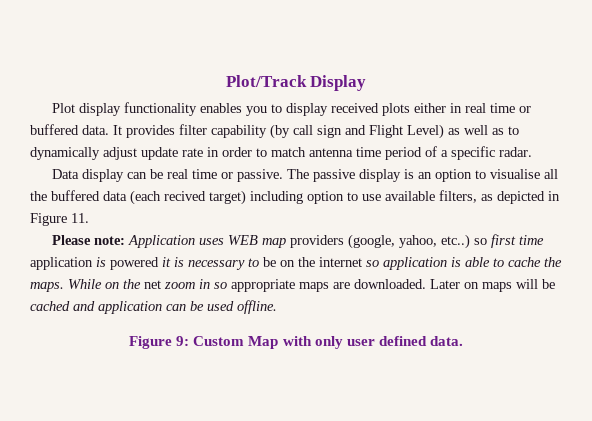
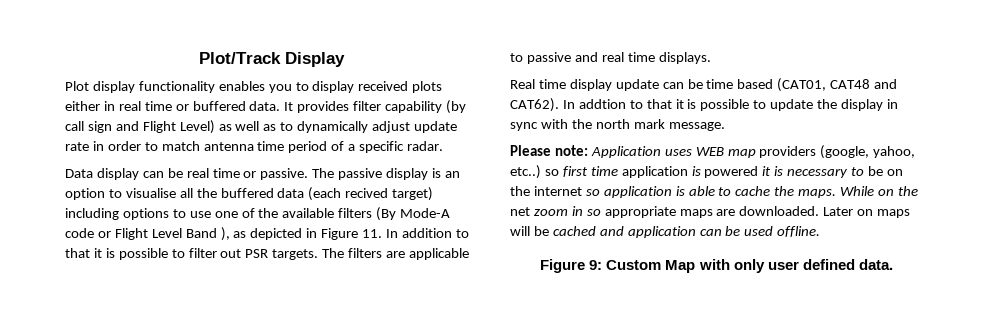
[307,191,344,204] option -> [122,208,169,220] options
[385,190,477,203] available filters, -> [214,207,451,221] [65,227,230,241] one of the available filters (By Mode-A code or Flight Level Band ),
(89, 218) none -> [386,228,469,238] [65,248,469,260] [510,52,711,64] [510,78,898,92] [510,98,898,112] [510,119,725,131] In addition to that it is possible to filter out PSR targets. The filters are applicable to passive and real time displays. // Real time display update can be time based (CAT01, CAT48 and CAT62). In addtion to that it is possible to update the display in sync with the north mark message.

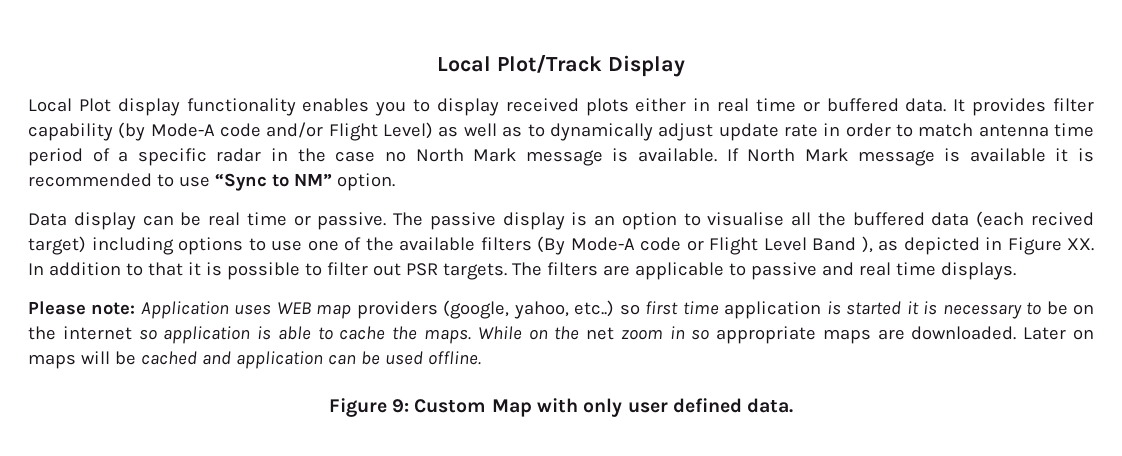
(199, 58) none -> [437,56,492,72] Local
(345, 59) none -> [28,98,72,112] Local
[65,121,139,133] call sign and -> [150,122,324,138] Mode-A code and/or
[407,141,444,151] radar. -> [216,148,1094,166] [28,173,395,191] radar in the case no North Mark message is available. If North Mark message is available it is recommended to use “Sync to NM” option.
[362,229,383,238] 11. -> [1067,238,1094,251] XX.
[510,78,898,92] [510,98,898,112] [510,119,725,131] // Real time display update can be time based (CAT01, CAT48 and CAT62). In addtion to that it is possible to update the display in sync with the north mark message. -> (1016, 271) none
[704,166,759,178] powered -> [846,301,902,315] started

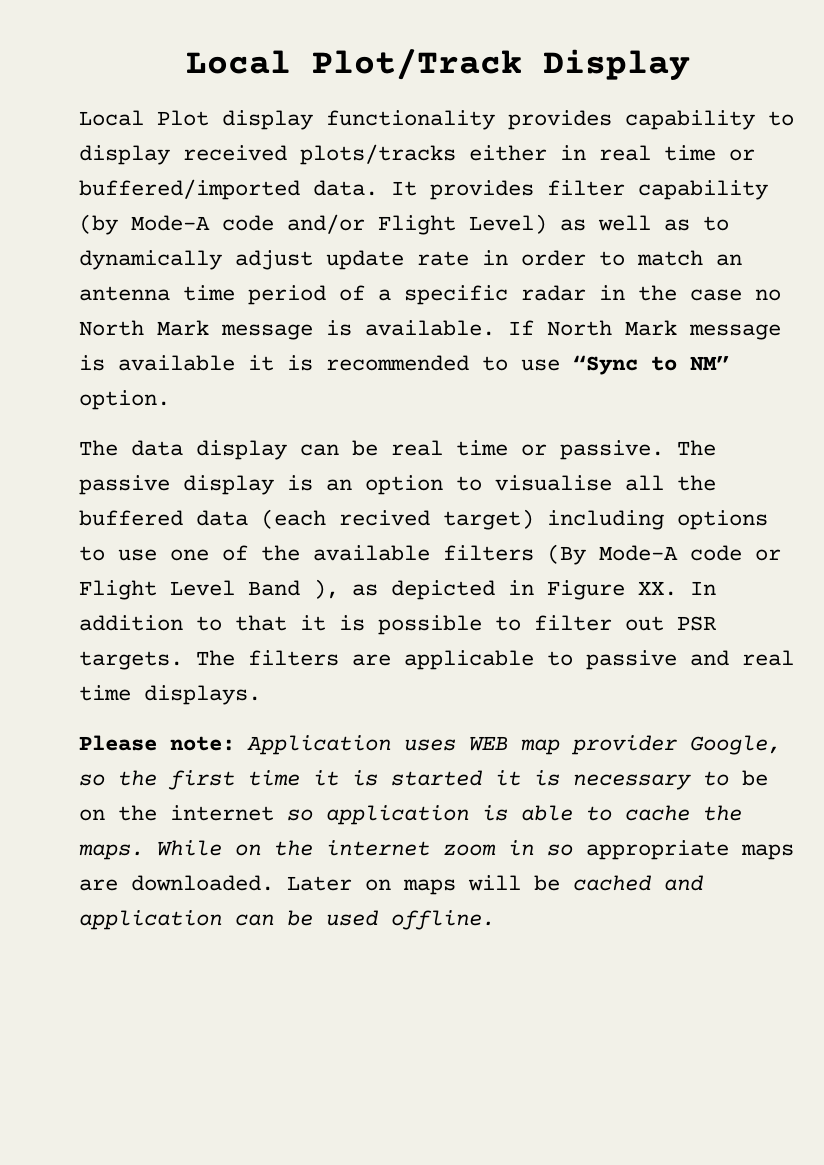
[302,98,407,116] enables you -> [508,110,755,130] provides capability
[585,98,629,116] plots -> [300,144,456,165] plots/tracks
[826,98,899,112] buffered -> [79,179,300,200] buffered/imported
(974, 130) none -> [716,254,742,266] an
[28,213,67,226] Data -> [79,440,183,456] The data
[356,300,640,319] providers (google, yahoo, etc..) so -> [571,735,781,755] [79,770,157,786] provider Google, so the
[724,301,822,319] application -> [313,770,339,786] it
[586,327,615,340] net -> [326,840,430,856] internet
[328,398,794,417] // Figure 9: Custom Map with only user defined data. -> (495, 920) none

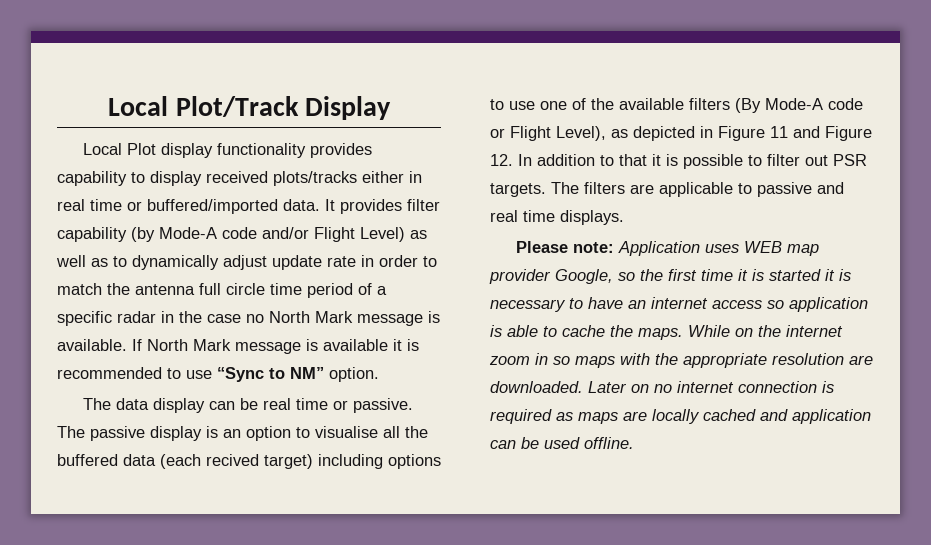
[716,254,742,266] [79,286,170,301] an antenna -> [107,283,265,295] the antenna full circle
[170,579,339,599] Level Band ), -> [556,126,606,141] Level),
[638,581,677,596] XX. -> [770,126,872,141] [490,154,513,166] 11 and Figure 12.
[742,770,768,786] [79,805,274,821] be on the internet -> [588,297,762,309] have an internet access
[586,840,794,860] [79,875,560,895] appropriate maps are downloaded. Later on maps will be -> [575,353,873,368] [490,381,834,393] [490,409,700,424] maps with the appropriate resolution are downloaded. Later on no internet connection is required as maps are locally

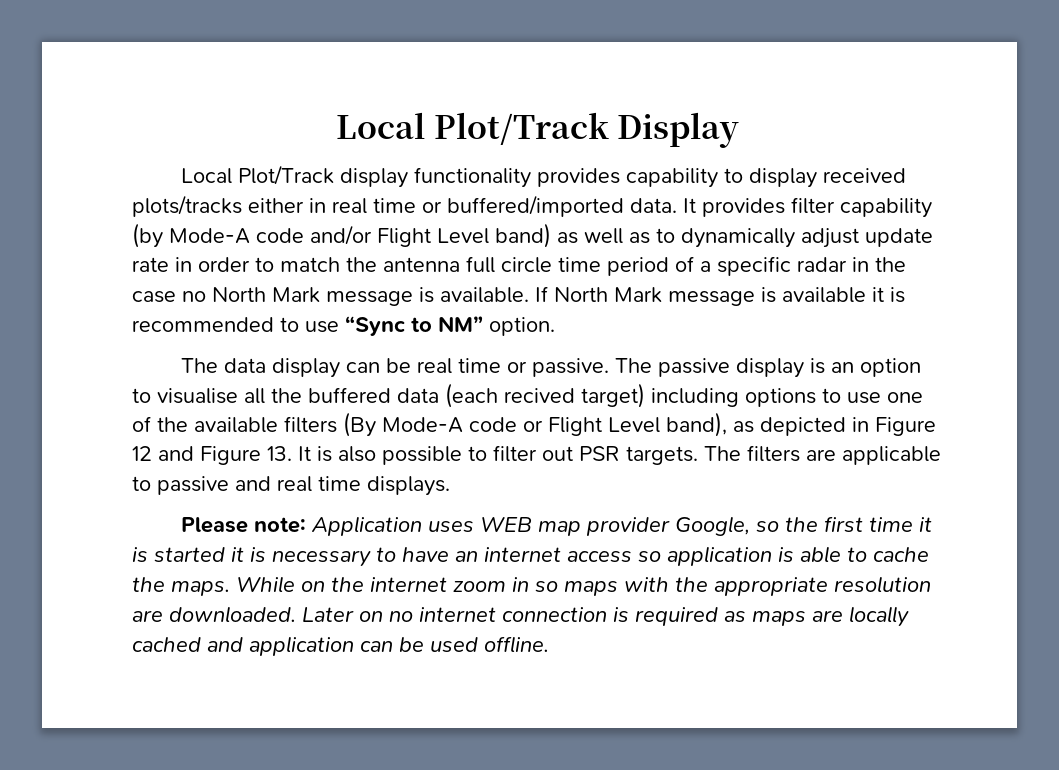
[127,143,157,155] Plot -> [238,165,335,185] Plot/Track
[360,227,405,242] Level) -> [437,223,551,248] Level band)
[556,126,606,141] Level), -> [608,412,727,437] Level band),
[770,126,788,138] 11 -> [132,446,152,461] 12
[490,154,678,166] 12. In addition to that it is -> [267,446,376,462] 13. It is also

